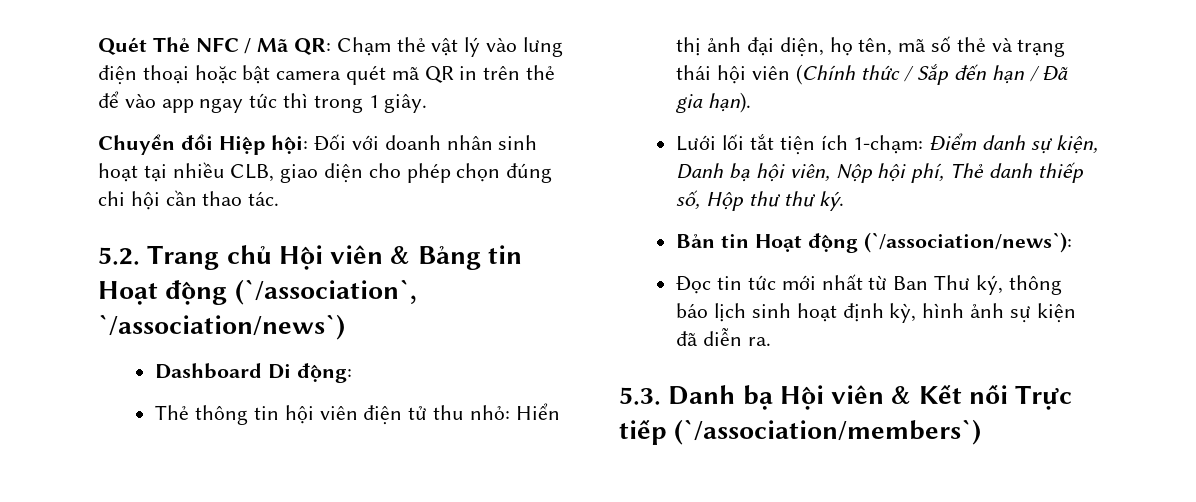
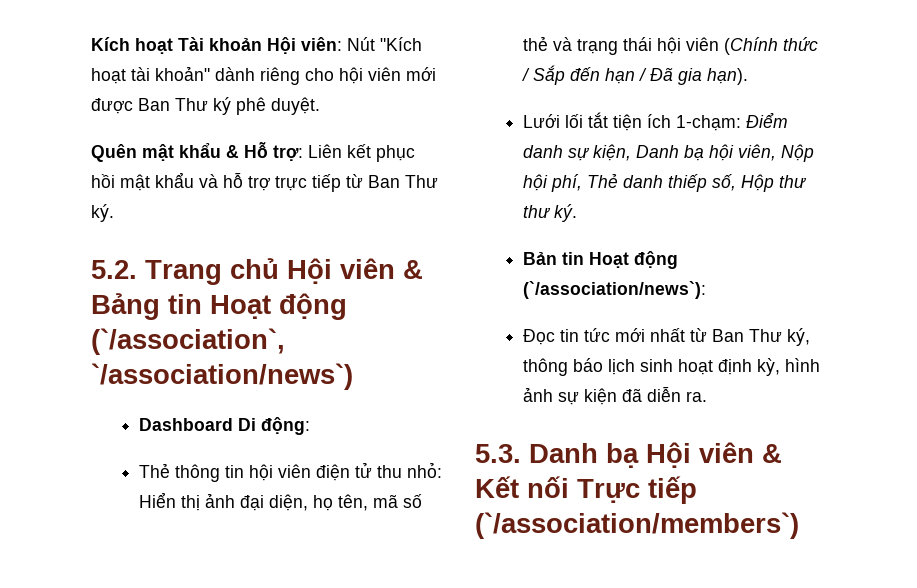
[98,37,563,57] [98,65,556,85] [98,91,428,113] [98,134,538,155] [98,162,553,183] [98,190,280,210] Quét Thẻ NFC / Mã QR: Chạm thẻ vật lý vào lưng điện thoại hoặc bật camera quét mã QR in trên thẻ để vào app ngay tức thì trong 1 giây. // Chuyển đổi Hiệp hội: Đối với doanh nhân sinh hoạt tại nhiều CLB, giao diện cho phép chọn đúng chi hội cần thao tác. -> [91,37,422,54] [91,66,436,85] [91,97,320,115] [91,142,415,162] [91,172,438,192] [91,204,114,222] Kích hoạt Tài khoản Hội viên: Nút "Kích hoạt tài khoản" dành riêng cho hội viên mới được Ban Thư ký phê duyệt. // Quên mật khẩu & Hỗ trợ: Liên kết phục hồi mật khẩu và hỗ trợ trực tiếp từ Ban Thư ký.

